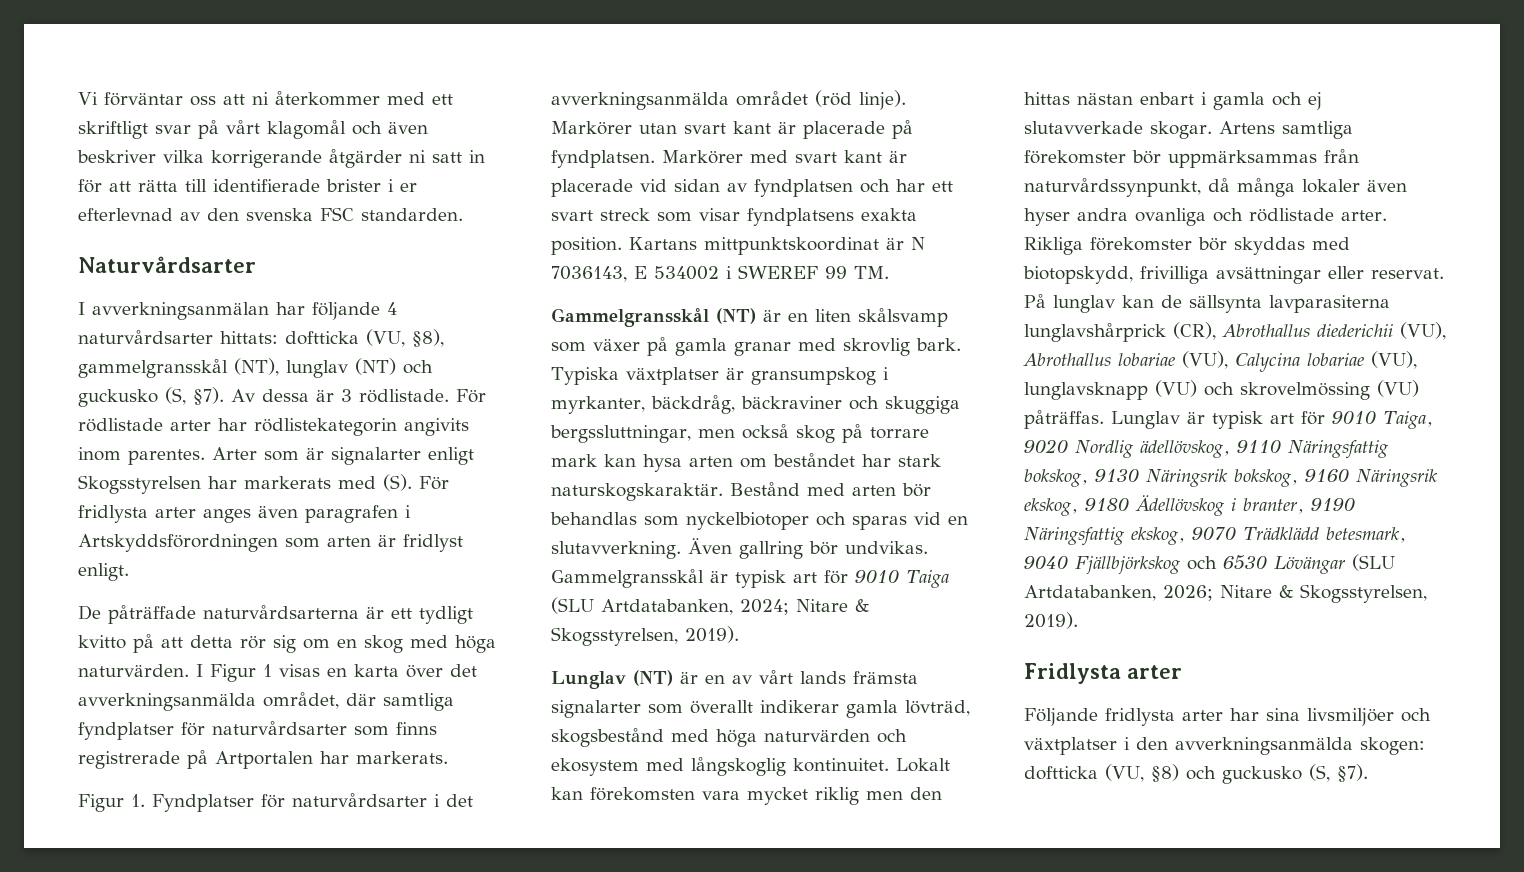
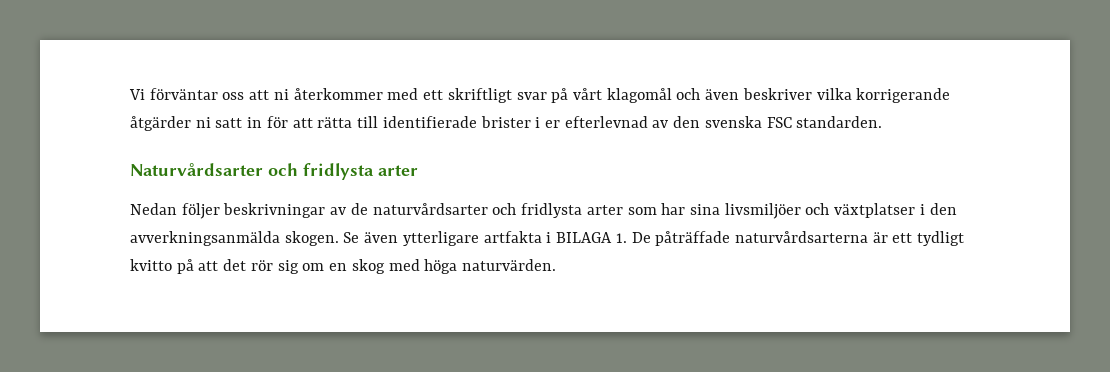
[78,302,397,320] [78,329,444,347] [78,358,433,378] [78,387,486,407] [78,418,469,436] [78,447,474,465] [78,474,449,494] [78,505,411,523] [78,534,463,552] [78,563,129,581] // I avverkningsanmälan har följande 4 naturvårdsarter hittats: doftticka (VU, §8), gammelgransskål (NT), lunglav (NT) och guckusko (S, §7). Av dessa är 3 rödlistade. För rödlistade arter har rödlistekategorin angivits inom parentes. Arter som är signalarter enligt Skogsstyrelsen har markerats med (S). För fridlysta arter anges även paragrafen i Artskyddsförordningen som arten är fridlyst enligt. // -> [268,163,418,180] [130,203,957,219] [130,231,627,246] och fridlysta arter // Nedan följer beskrivningar av de naturvårdsarter och fridlysta arter som har sina livsmiljöer och växtplatser i den avverkningsanmälda skogen. Se även ytterligare artfakta i BILAGA 1.
[190,635,233,648] detta -> [223,259,247,271] det
[196,664,477,682] [78,692,454,711] [78,721,437,740] [78,750,448,769] [78,793,473,812] [551,90,906,110] [551,120,913,139] [551,150,907,168] [551,179,953,197] [551,208,917,226] [551,237,925,255] [551,265,889,282] [551,308,948,327] [551,337,961,356] [551,367,889,385] [551,395,960,414] [550,424,929,443] [551,453,941,472] [551,482,931,501] [550,512,968,530] [551,538,928,559] [551,569,949,588] [551,597,869,615] [551,626,739,646] [551,670,918,689] [551,700,970,718] [551,728,907,747] [551,757,950,776] [551,787,942,805] [1024,92,1322,110] [1024,121,1353,139] [1024,149,1359,168] [1024,178,1407,197] [1024,208,1387,226] [1024,237,1350,255] [1023,266,1444,284] [1024,294,1390,313] [1024,322,1446,342] [1023,351,1417,372] [1024,380,1419,400] [1024,410,1433,429] [1024,439,1389,459] [1024,469,1438,487] [1024,495,1355,516] [1024,527,1406,546] [1024,554,1395,574] [1024,584,1427,603] [1024,612,1078,629] [1024,663,1182,684] [1024,708,1431,726] [1024,737,1425,755] [1024,764,1368,784] I Figur 1 visas en karta över det avverkningsanmälda området, där samtliga fyndplatser för naturvårdsarter som finns registrerade på Artportalen har markerats. // Figur 1. Fyndplatser för naturvårdsarter i det avverkningsanmälda området (röd linje). Markörer utan svart kant är placerade på fyndplatsen. Markörer med svart kant är placerade vid sidan av fyndplatsen och har ett svart streck som visar fyndplatsens exakta position. Kartans mittpunktskoordinat är N 7036143, E 534002 i SWEREF 99 TM. // Gammelgransskål (NT) är en liten skålsvamp som växer på gamla granar med skrovlig bark. Typiska växtplatser är gransumpskog i myrkanter, bäckdråg, bäckraviner och skuggiga bergssluttningar, men också skog på torrare mark kan hysa arten om beståndet har stark naturskogskaraktär. Bestånd med arten bör behandlas som nyckelbiotoper och sparas vid en slutavverkning. Även gallring bör undvikas. Gammelgransskål är typisk art för 9010 Taiga (SLU Artdatabanken, 2024; Nitare & Skogsstyrelsen, 2019). // Lunglav (NT) är en av vårt lands främsta signalarter som överallt indikerar gamla lövträd, skogsbestånd med höga naturvärden och ekosystem med långskoglig kontinuitet. Lokalt kan förekomsten vara mycket riklig men den hittas nästan enbart i gamla och ej slutavverkade skogar. Artens samtliga förekomster bör uppmärksammas från naturvårdssynpunkt, då många lokaler även hyser andra ovanliga och rödlistade arter. Rikliga förekomster bör skyddas med biotopskydd, frivilliga avsättningar eller reservat. På lunglav kan de sällsynta lavparasiterna lunglavshårprick (CR), Abrothallus diederichii (VU), Abrothallus lobariae (VU), Calycina lobariae (VU), lunglavsknapp (VU) och skrovelmössing (VU) påträffas. Lunglav är typisk art för 9010 Taiga, 9020 Nordlig ädellövskog, 9110 Näringsfattig bokskog, 9130 Näringsrik bokskog, 9160 Näringsrik ekskog, 9180 Ädellövskog i branter, 9190 Näringsfattig ekskog, 9070 Trädklädd betesmark, 9040 Fjällbjörkskog och 6530 Lövängar (SLU Artdatabanken, 2026; Nitare & Skogsstyrelsen, 2019). // Fridlysta arter // Följande fridlysta arter har sina livsmiljöer och växtplatser i den avverkningsanmälda skogen: doftticka (VU, §8) och guckusko (S, §7). -> (556, 265) none

